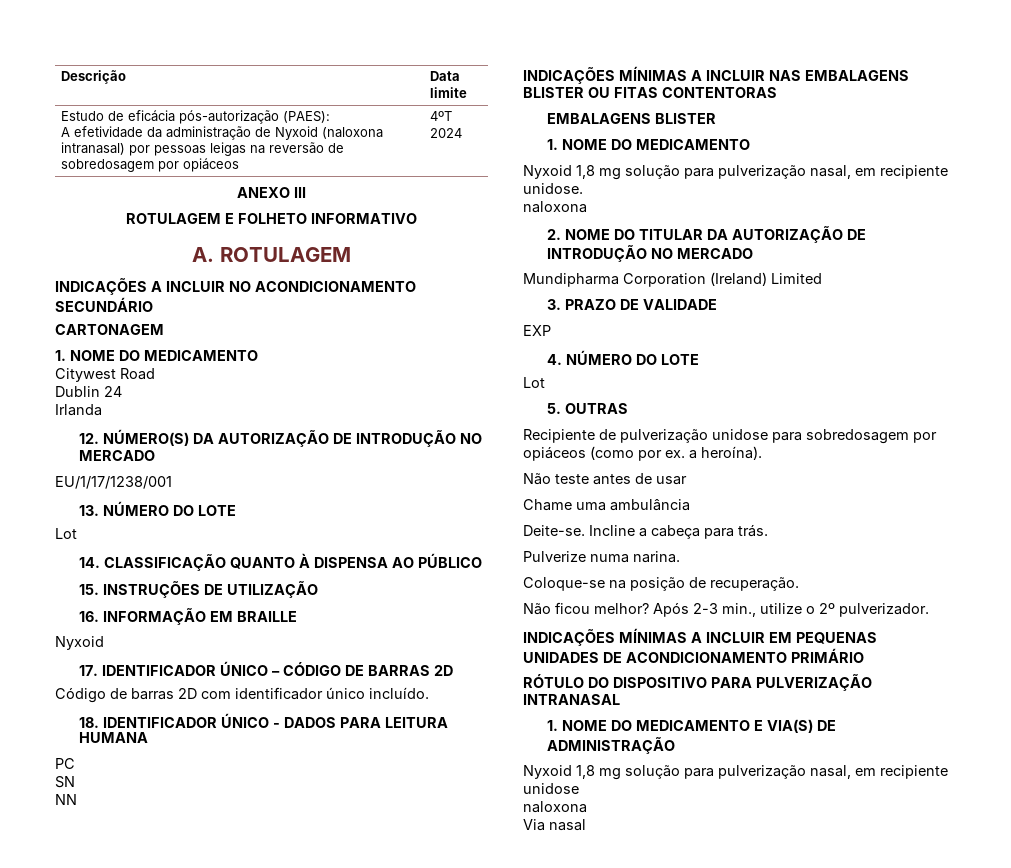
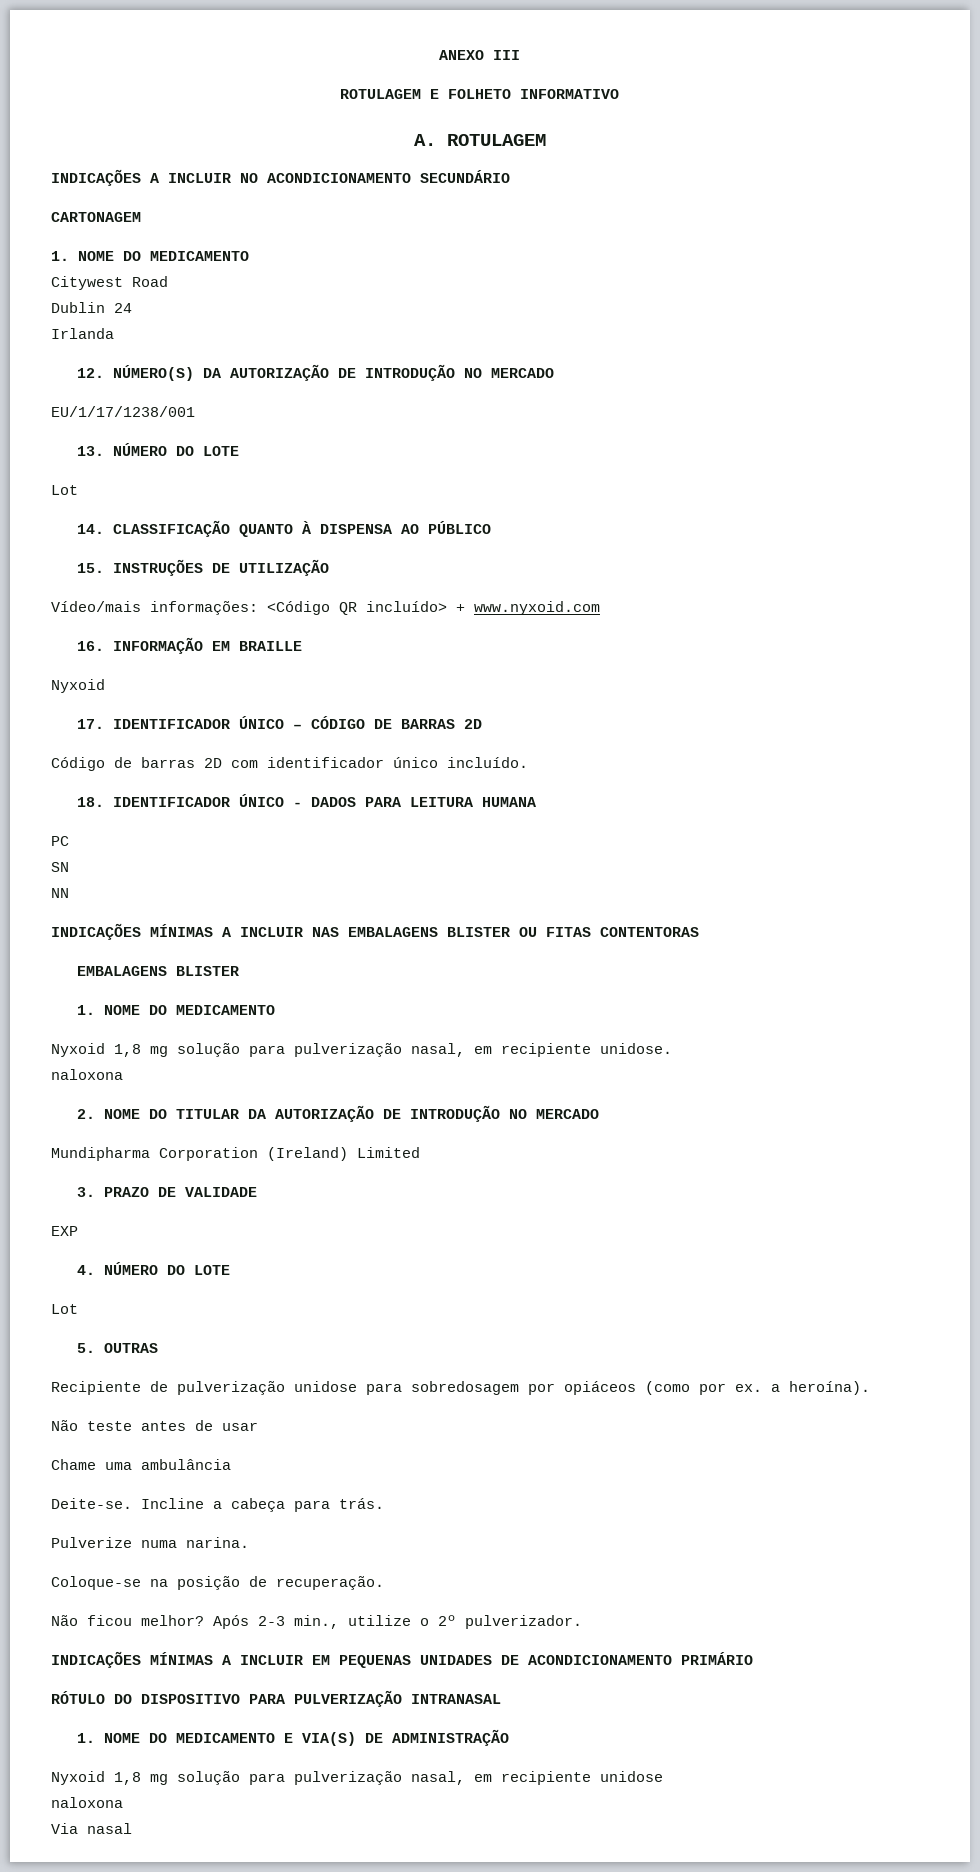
[61,70,127,84] [430,71,461,81] [430,87,468,98] [61,110,331,124] [61,126,384,140] [61,142,345,156] [61,158,240,172] [430,111,453,121] [430,128,463,138] Descrição | Data limite // Estudo de eficácia pós-autorização (PAES): // A efetividade da administração de Nyxoid (naloxona intranasal) por pessoas leigas na reversão de sobredosagem por opiáceos | 4ºT 2024 // -> (439, 55) none
(319, 589) none -> [51,601,600,615] // Vídeo/mais informações: <Código QR incluído> + www.nyxoid.com

